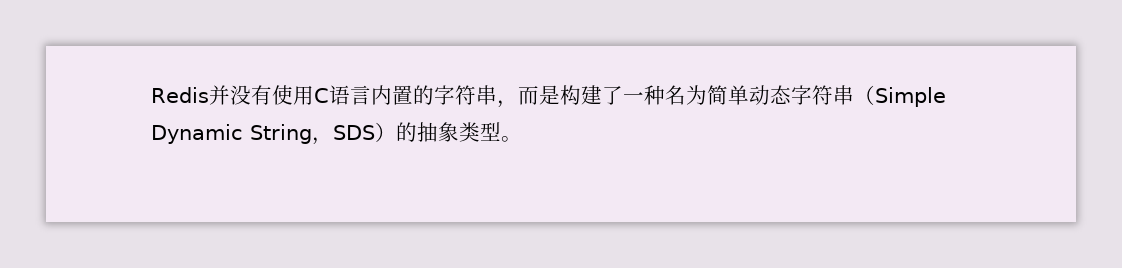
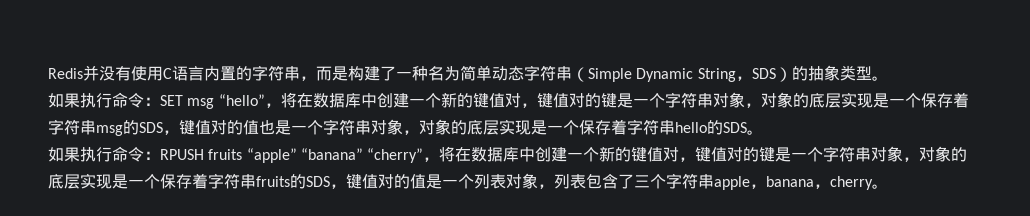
(522, 139) none -> [48,92,969,109] [48,119,763,136] [48,146,968,163] [48,173,888,190] // 如果执行命令：SET msg “hello”，将在数据库中创建一个新的键值对，键值对的键是一个字符串对象，对象的底层实现是一个保存着字符串msg的SDS，键值对的值也是一个字符串对象，对象的底层实现是一个保存着字符串hello的SDS。 // 如果执行命令：RPUSH fruits “apple” “banana” “cherry”，将在数据库中创建一个新的键值对，键值对的键是一个字符串对象，对象的底层实现是一个保存着字符串fruits的SDS，键值对的值是一个列表对象，列表包含了三个字符串apple，banana，cherry。

